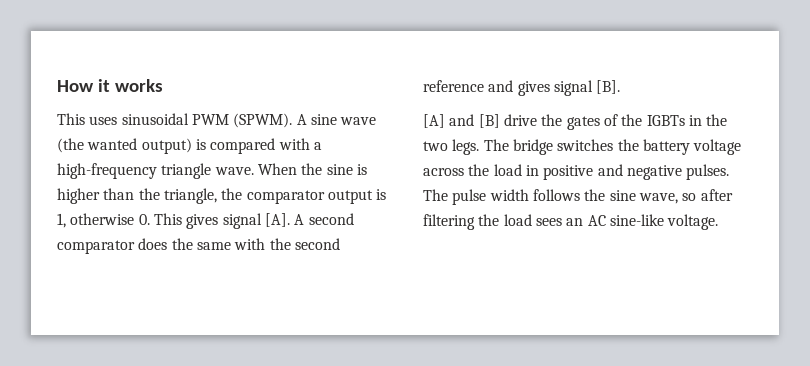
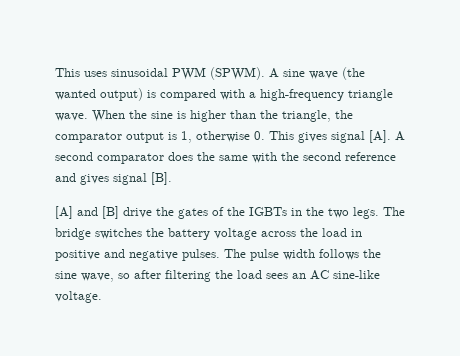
[57,79,163,92] How it works // -> (55, 72) none

